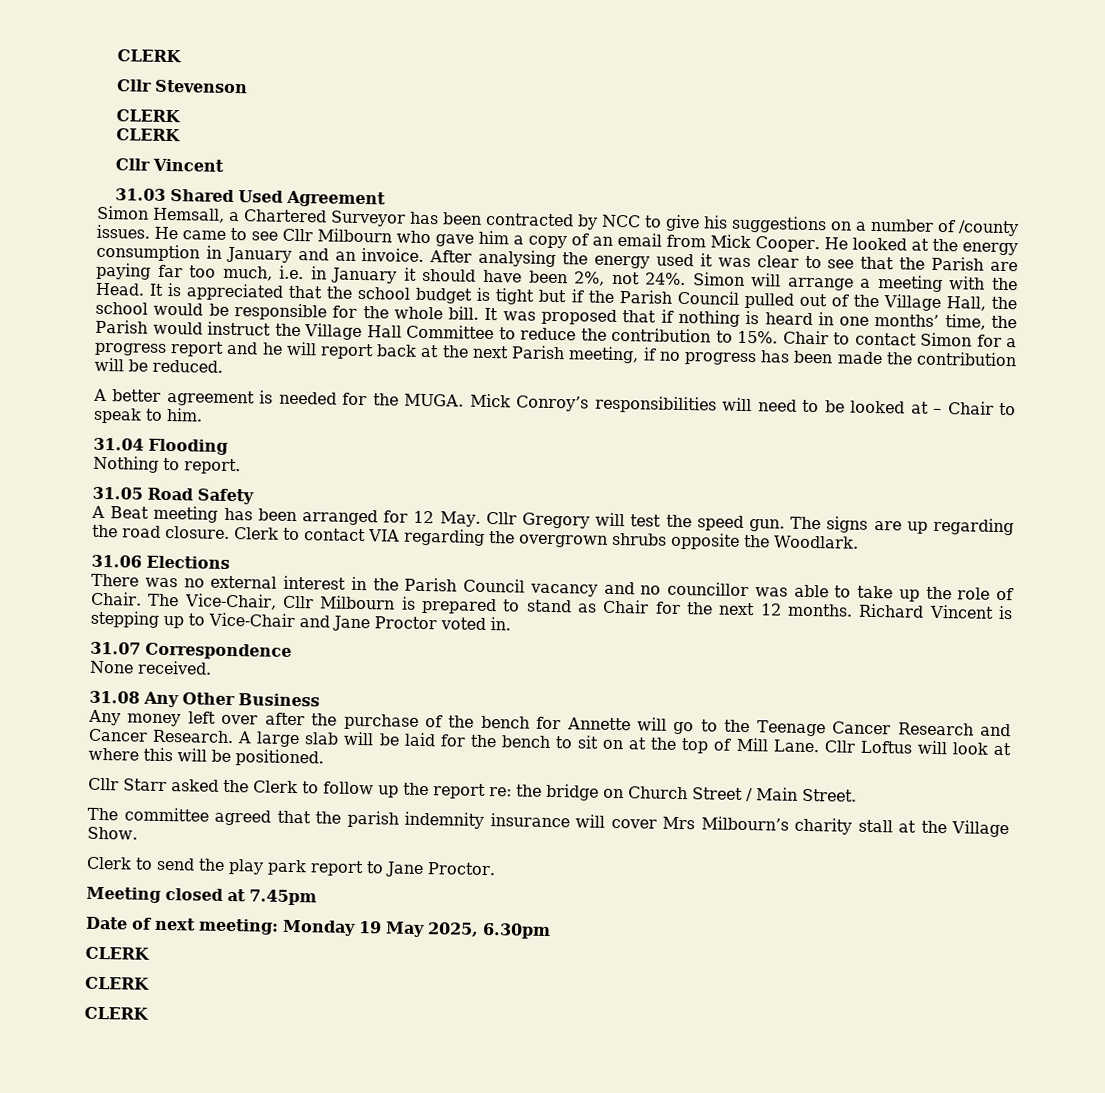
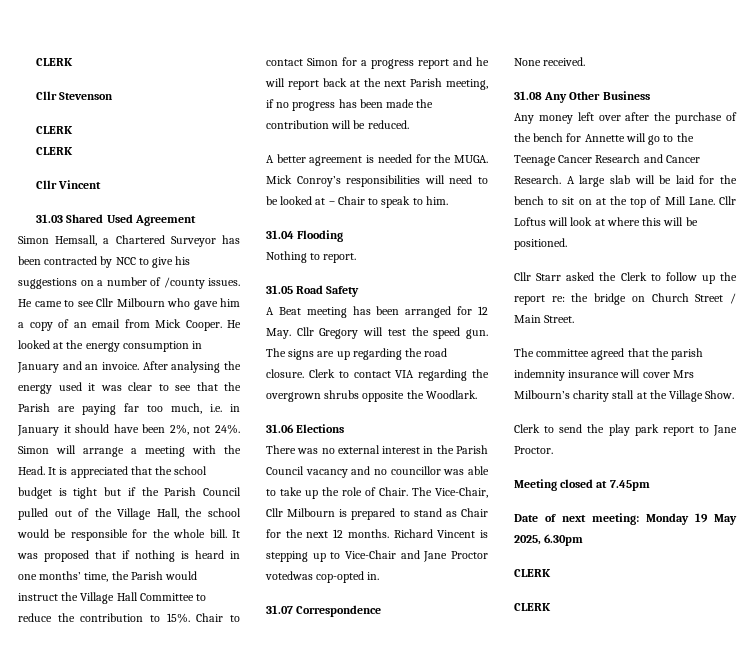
[440,617,486,630] voted -> [265,571,365,583] votedwas cop-opted
[84,1006,149,1020] // CLERK -> (551, 607) none

